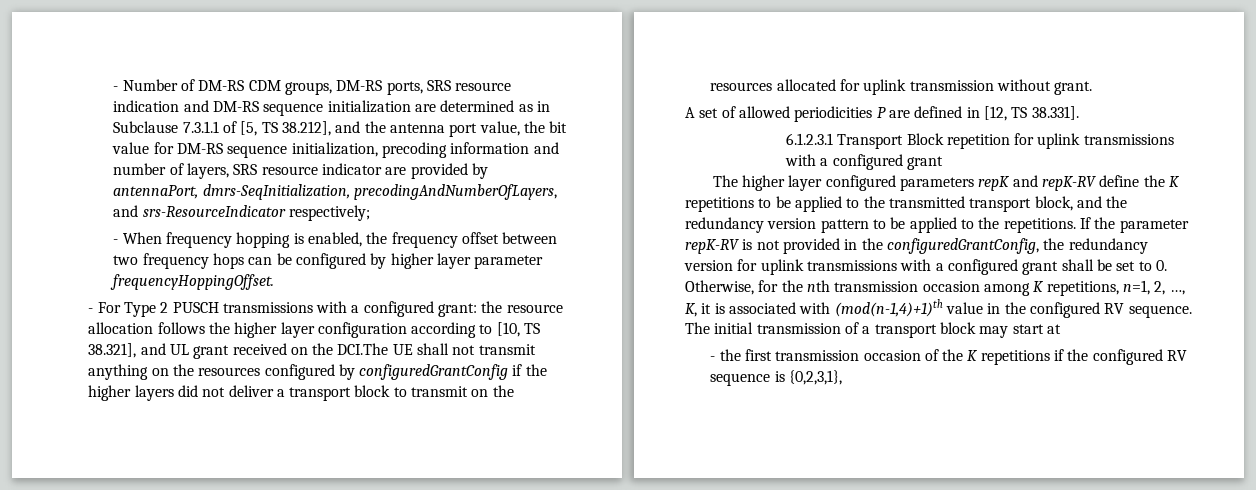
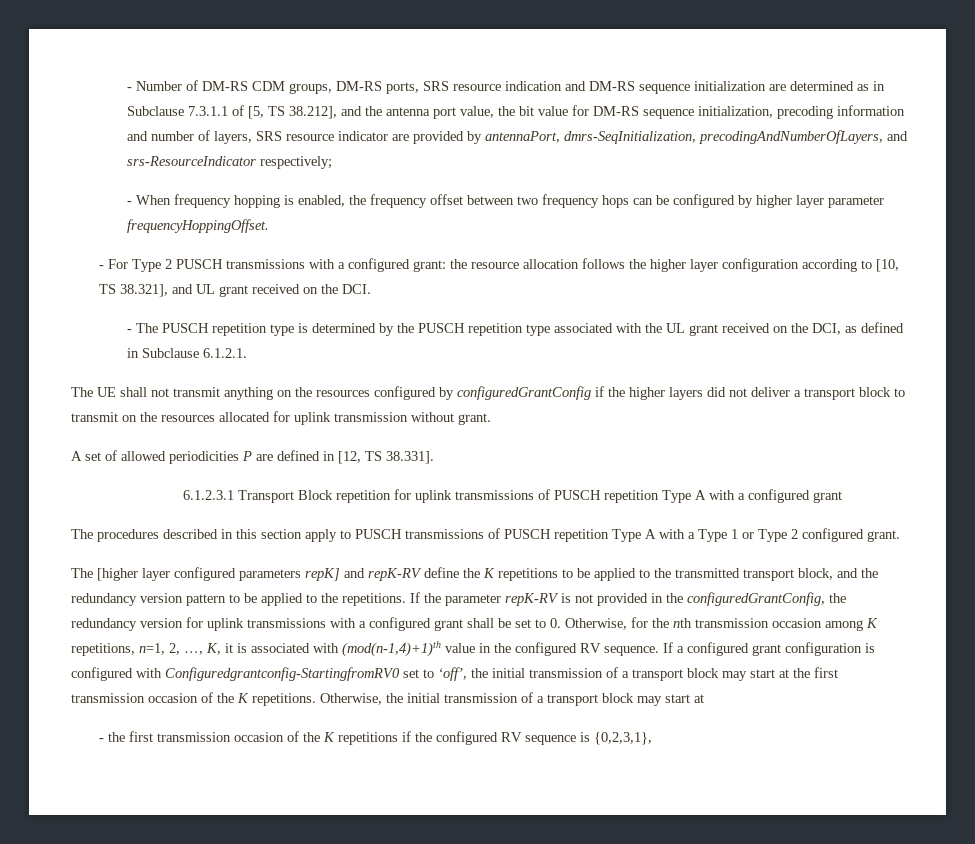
[337,343,389,355] DCI.The -> [341,284,371,294] [126,322,904,336] [126,348,247,358] [71,387,93,397] DCI. // - The PUSCH repetition type is determined by the PUSCH repetition type associated with the UL grant received on the DCI, as defined in Subclause 6.1.2.1. // The
(1174, 139) none -> [537,489,706,503] of PUSCH repetition Type A
[741,175,785,191] higher -> [97,528,900,542] [71,568,138,581] procedures described in this section apply to PUSCH transmissions of PUSCH repetition Type A with a Type 1 or Type 2 configured grant. // The [higher
[978,176,1010,191] repK -> [305,568,340,581] repK]
[685,322,710,334] The -> [663,642,875,656] [71,667,838,681] [71,692,403,706] If a configured grant configuration is configured with Configuredgrantconfig-StartingfromRV0 set to ‘off’, the initial transmission of a transport block may start at the first transmission occasion of the K repetitions. Otherwise, the

